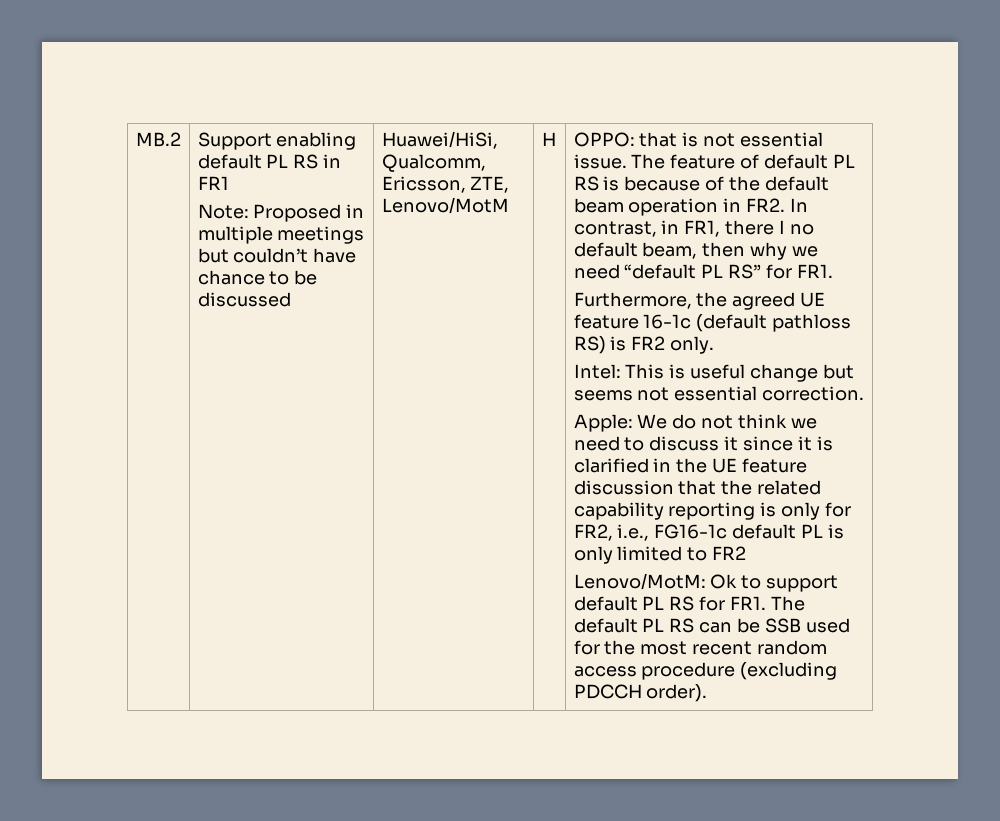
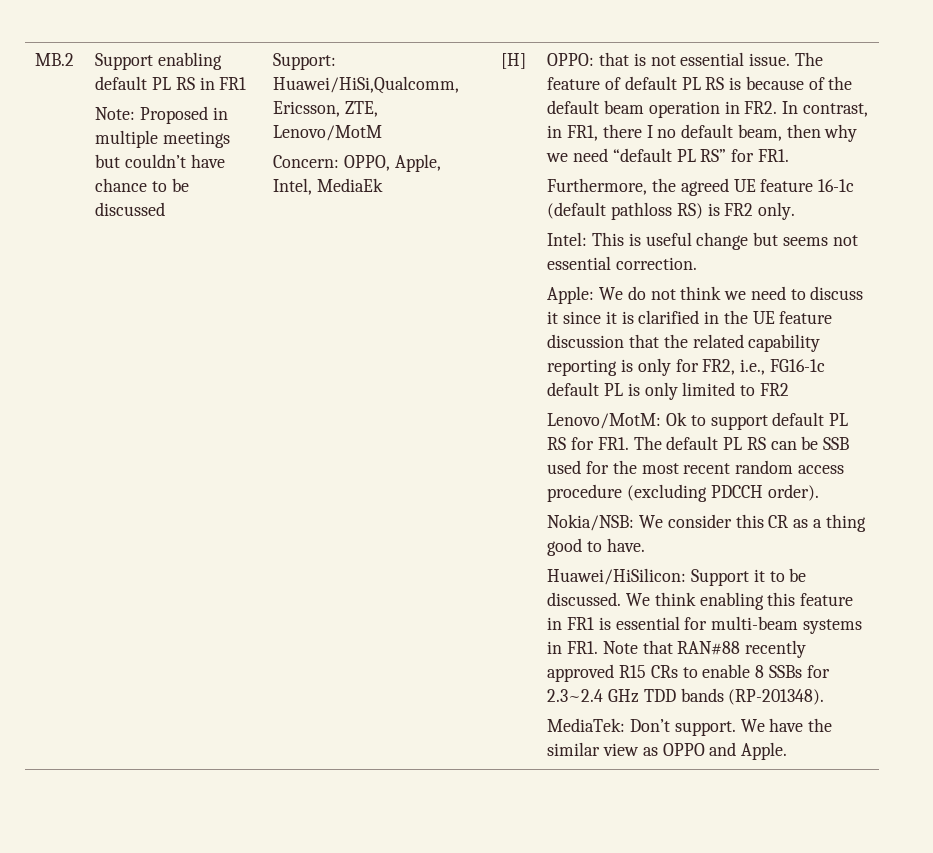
[381,131,498,149] [381,154,486,172] Huawei/HiSi, Qualcomm, -> [273,53,337,70] [273,76,460,94] Support: Huawei/HiSi,Qualcomm,
[541,132,556,146] | H -> [273,154,441,172] [273,178,384,195] [501,53,527,69] // Concern: OPPO, Apple, Intel, MediaEk | [H]
(708, 693) none -> [547,514,866,532] [547,538,645,556] [547,568,807,586] [547,592,854,610] [547,616,862,634] [547,640,807,658] [547,664,830,682] [547,688,825,705] [547,718,833,736] [547,742,788,760] // Nokia/NSB: We consider this CR as a thing good to have. // Huawei/HiSilicon: Support it to be discussed. We think enabling this feature in FR1 is essential for multi-beam systems in FR1. Note that RAN#88 recently approved R15 CRs to enable 8 SSBs for 2.3~2.4 GHz TDD bands (RP-201348). // MediaTek: Don’t support. We have the similar view as OPPO and Apple.

